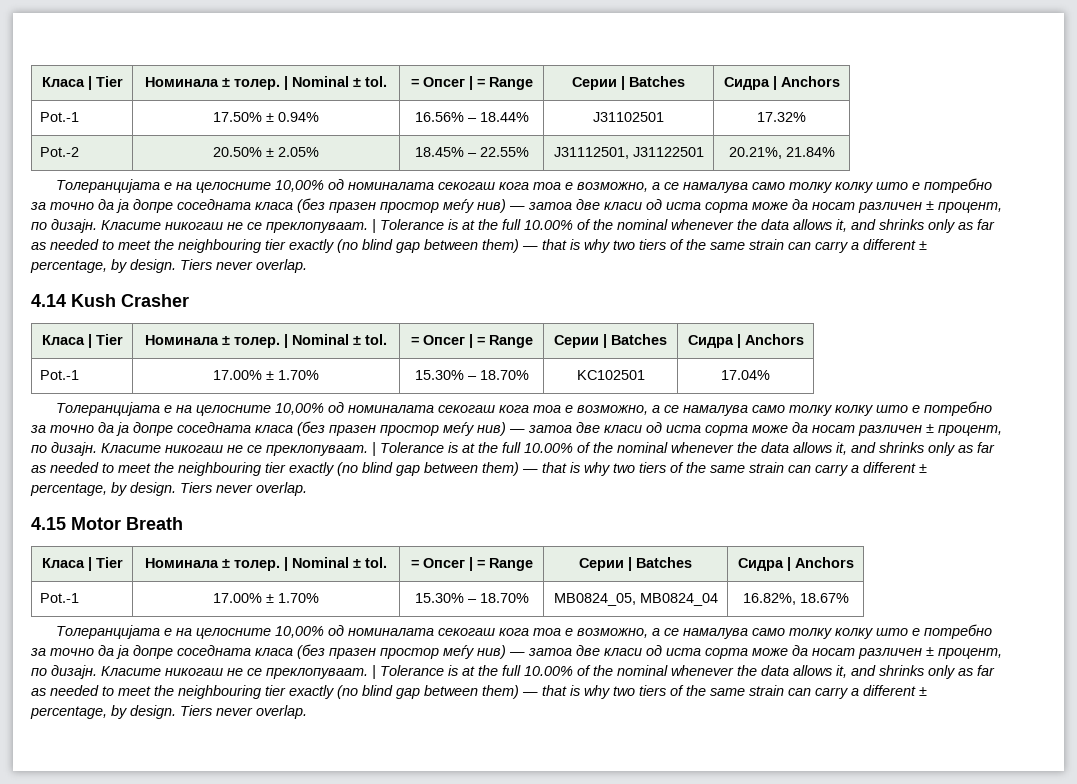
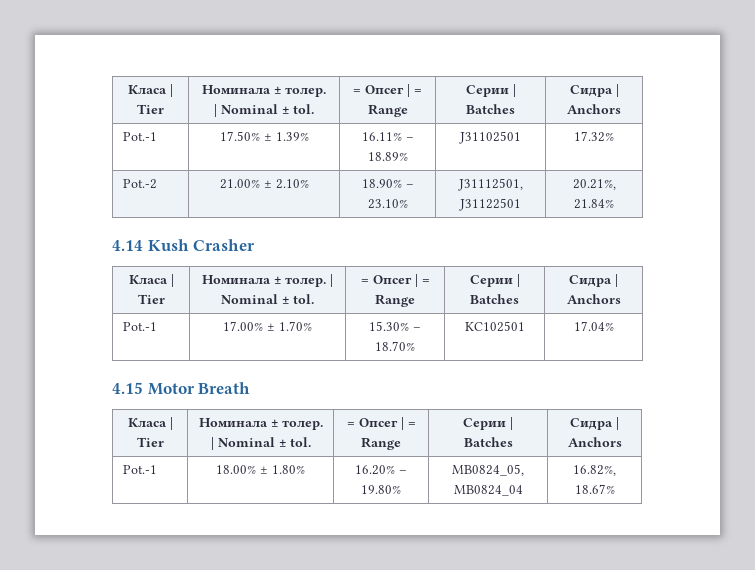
[278,112,319,122] [414,112,529,122] 0.94% | 16.56% – 18.44% -> [275,132,309,141] [361,132,414,141] [367,152,408,161] 1.39% | 16.11% – 18.89%
[213,147,319,157] [414,147,529,157] [553,147,704,159] [728,147,835,159] [55,178,992,193] [30,198,1002,213] [31,219,995,233] [31,239,927,253] [30,259,307,273] 20.50% ± 2.05% | 18.45% – 22.55% | J31112501, J31122501 | 20.21%, 21.84% // Толеранцијата е на целосните 10,00% од номиналата секогаш кога тоа е возможно, а се намалува само толку колку што е потребно за точно да ја допре соседната класа (без празен простор меѓу нив) — затоа две класи од иста сорта може да носат различен ± процент, по дизајн. Класите никогаш не се преклопуваат. | Tolerance is at the full 10.00% of the nominal whenever the data allows it, and shrinks only as far as needed to meet the neighbouring tier exactly (no blind gap between them) — that is why two tiers of the same strain can carry a different ± percentage, by design. Tiers never overlap. -> [219,179,309,189] [361,179,414,188] [367,199,408,209] [457,178,523,191] [458,198,521,211] [572,179,616,190] [574,199,614,209] 21.00% ± 2.10% | 18.90% – 23.10% | J31112501, J31122501 | 20.21%, 21.84%
[55,401,992,416] [30,421,1002,436] [31,442,995,456] [31,462,927,476] [30,482,307,496] // Толеранцијата е на целосните 10,00% од номиналата секогаш кога тоа е возможно, а се намалува само толку колку што е потребно за точно да ја допре соседната класа (без празен простор меѓу нив) — затоа две класи од иста сорта може да носат различен ± процент, по дизајн. Класите никогаш не се преклопуваат. | Tolerance is at the full 10.00% of the nominal whenever the data allows it, and shrinks only as far as needed to meet the neighbouring tier exactly (no blind gap between them) — that is why two tiers of the same strain can carry a different ± percentage, by design. Tiers never overlap. -> (614, 326) none
[213,593,319,603] [414,593,529,603] [553,593,718,606] [742,593,849,605] [55,624,992,639] [30,644,1002,659] [31,665,995,679] [31,685,927,699] [30,705,307,719] 17.00% ± 1.70% | 15.30% – 18.70% | MB0824_05, MB0824_04 | 16.82%, 18.67% // Толеранцијата е на целосните 10,00% од номиналата секогаш кога тоа е возможно, а се намалува само толку колку што е потребно за точно да ја допре соседната класа (без празен простор меѓу нив) — затоа две класи од иста сорта може да носат различен ± процент, по дизајн. Класите никогаш не се преклопуваат. | Tolerance is at the full 10.00% of the nominal whenever the data allows it, and shrinks only as far as needed to meet the neighbouring tier exactly (no blind gap between them) — that is why two tiers of the same strain can carry a different ± percentage, by design. Tiers never overlap. -> [216,465,305,474] [355,465,407,475] [361,485,401,494] [451,464,524,476] [453,485,523,496] [573,465,616,476] [574,484,615,494] 18.00% ± 1.80% | 16.20% – 19.80% | MB0824_05, MB0824_04 | 16.82%, 18.67%

